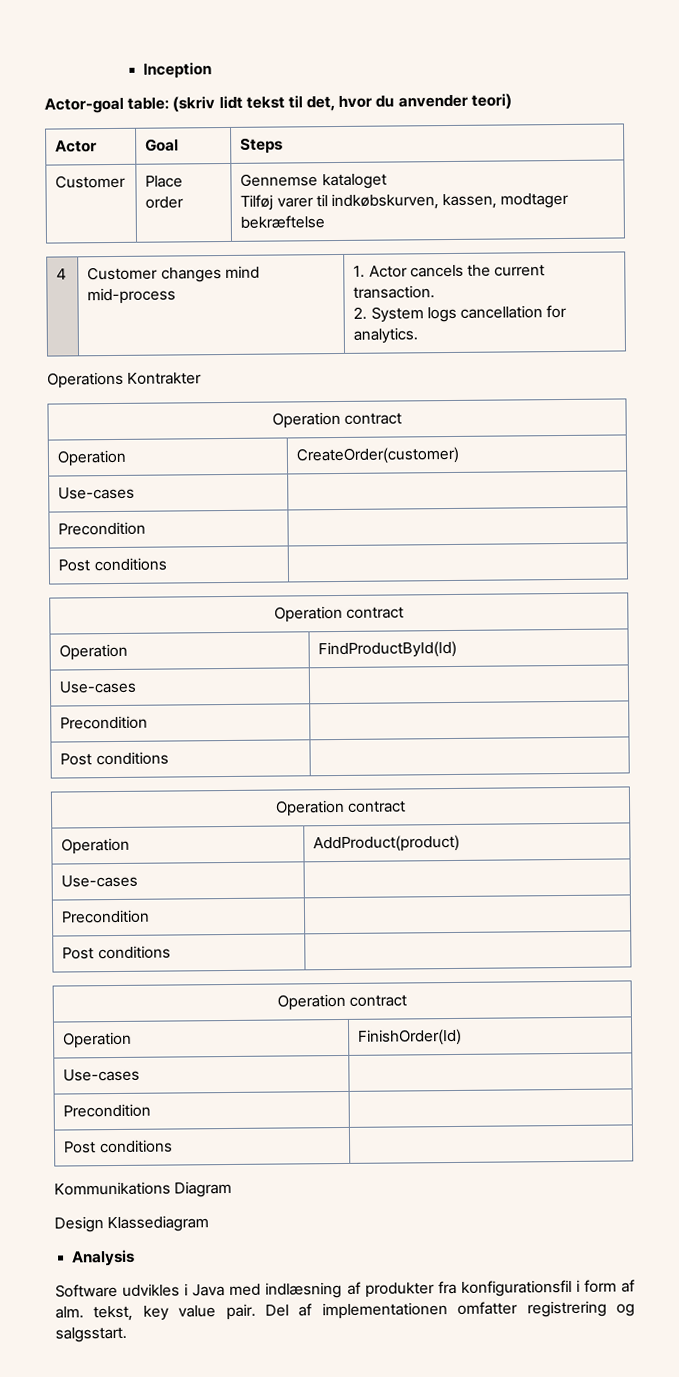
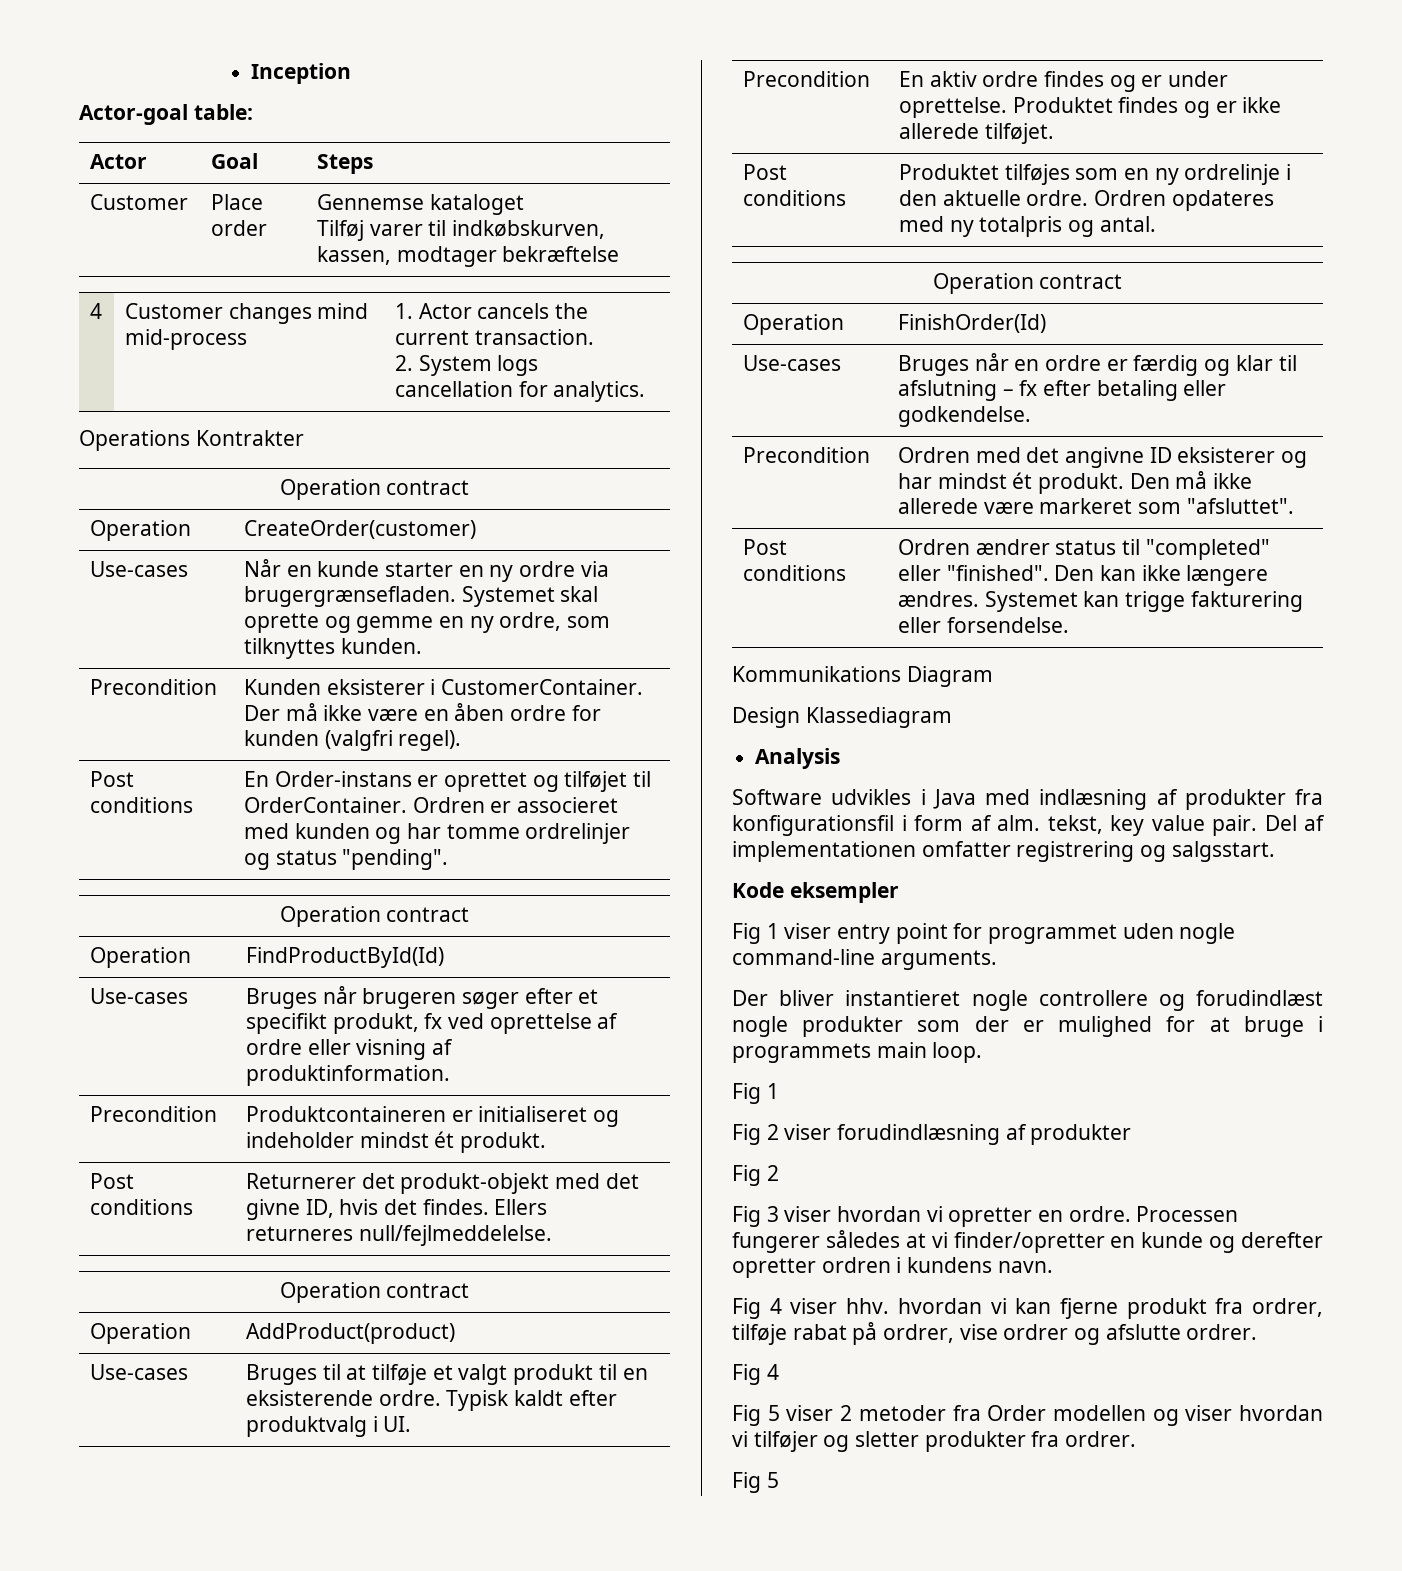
[172,93,512,113] (skriv lidt tekst til det, hvor du anvender teori) -> (253, 112) none
[58,521,147,536] [58,557,167,572] // Precondition | // Post conditions | -> [244,559,609,582] [244,586,599,607] [244,612,611,633] [244,638,422,659] [90,679,218,695] [244,679,644,695] [244,703,601,721] [244,730,462,751] [90,771,135,787] [90,797,194,813] [244,771,652,792] [244,797,619,813] [244,823,631,844] [244,849,449,870] Når en kunde starter en ny ordre via brugergrænsefladen. Systemet skal oprette og gemme en ny ordre, som tilknyttes kunden. // Precondition | Kunden eksisterer i CustomerContainer. Der må ikke være en åben ordre for kunden (valgfri regel). // Post conditions | En Order-instans er oprettet og tilføjet til OrderContainer. Ordren er associeret med kunden og har tomme ordrelinjer og status "pending".
[60,715,149,730] [60,751,169,766] // Precondition | // Post conditions | -> [246,986,599,1009] [246,1013,619,1034] [246,1039,454,1060] [246,1065,451,1086] [90,1106,218,1122] [246,1106,620,1127] [246,1131,547,1153] [90,1173,135,1189] [90,1199,194,1215] [246,1173,639,1194] [246,1199,548,1220] [246,1225,552,1246] Bruges når brugeren søger efter et specifikt produkt, fx ved oprettelse af ordre eller visning af produktinformation. // Precondition | Produktcontaineren er initialiseret og indeholder mindst ét produkt. // Post conditions | Returnerer det produkt-objekt med det givne ID, hvis det findes. Ellers returneres null/fejlmeddelelse.
[61,909,151,924] [62,945,171,960] // Precondition | // Post conditions | -> [246,1364,648,1385] [246,1390,617,1411] [246,1416,412,1437] [743,71,871,87] [899,71,1229,92] [899,97,1282,118] [899,123,1054,144] [743,164,788,180] [743,190,847,206] [899,164,1292,185] [899,190,1274,211] [899,216,1156,237] Bruges til at tilføje et valgt produkt til en eksisterende ordre. Typisk kaldt efter produktvalg i UI. // Precondition | En aktiv ordre findes og er under oprettelse. Produktet findes og er ikke allerede tilføjet. // Post conditions | Produktet tilføjes som en ny ordrelinje i den aktuelle ordre. Ordren opdateres med ny totalpris og antal.
[63,1103,152,1118] [64,1139,173,1154] // Precondition | // Post conditions | -> [898,353,1297,376] [898,380,1227,401] [898,406,1032,427] [743,447,871,463] [898,447,1308,468] [898,471,1253,494] [898,498,1294,514] [743,539,788,555] [743,565,847,581] [898,539,1270,560] [898,565,1269,586] [898,591,1303,612] [898,617,1069,633] Bruges når en ordre er færdig og klar til afslutning – fx efter betaling eller godkendelse. // Precondition | Ordren med det angivne ID eksisterer og har mindst ét produkt. Den må ikke allerede være markeret som "afsluttet". // Post conditions | Ordren ændrer status til "completed" eller "finished". Den kan ikke længere ændres. Systemet kan trigge fakturering eller forsendelse.
(127, 1334) none -> [732,882,899,903] [732,923,1236,944] [732,949,997,970] [732,990,1323,1011] [732,1016,1323,1037] [732,1042,983,1063] [732,1083,779,1104] [732,1124,1132,1145] [732,1165,779,1186] [732,1206,1239,1227] [732,1230,1323,1253] [732,1257,1053,1278] [732,1298,1323,1319] [732,1322,1258,1345] [732,1364,779,1385] [732,1405,1323,1426] [732,1431,1137,1452] [732,1472,779,1493] // Kode eksempler // Fig 1 viser entry point for programmet uden nogle command-line arguments. // Der bliver instantieret nogle controllere og forudindlæst nogle produkter som der er mulighed for at bruge i programmets main loop. // Fig 1 // Fig 2 viser forudindlæsning af produkter // Fig 2 // Fig 3 viser hvordan vi opretter en ordre. Processen fungerer således at vi finder/opretter en kunde og derefter opretter ordren i kundens navn. // Fig 4 viser hhv. hvordan vi kan fjerne produkt fra ordrer, tilføje rabat på ordrer, vise ordrer og afslutte ordrer. // Fig 4 // Fig 5 viser 2 metoder fra Order modellen og viser hvordan vi tilføjer og sletter produkter fra ordrer. // Fig 5

